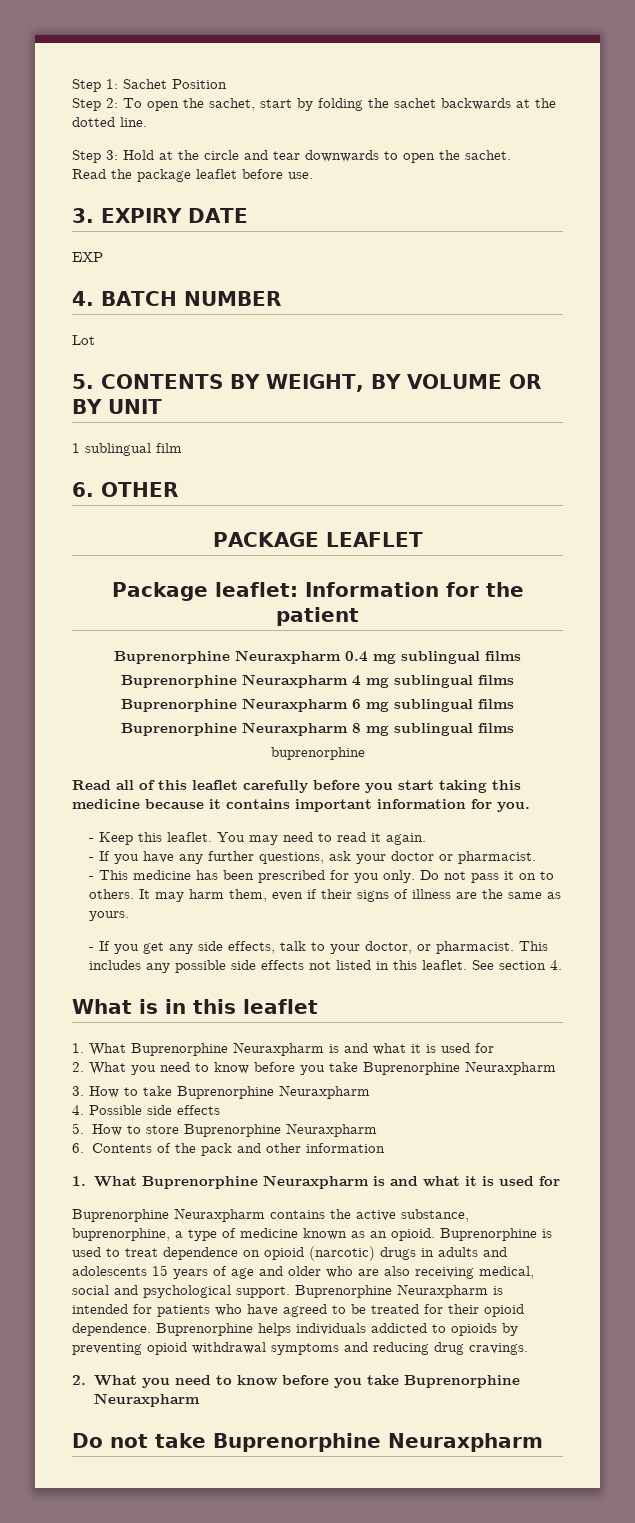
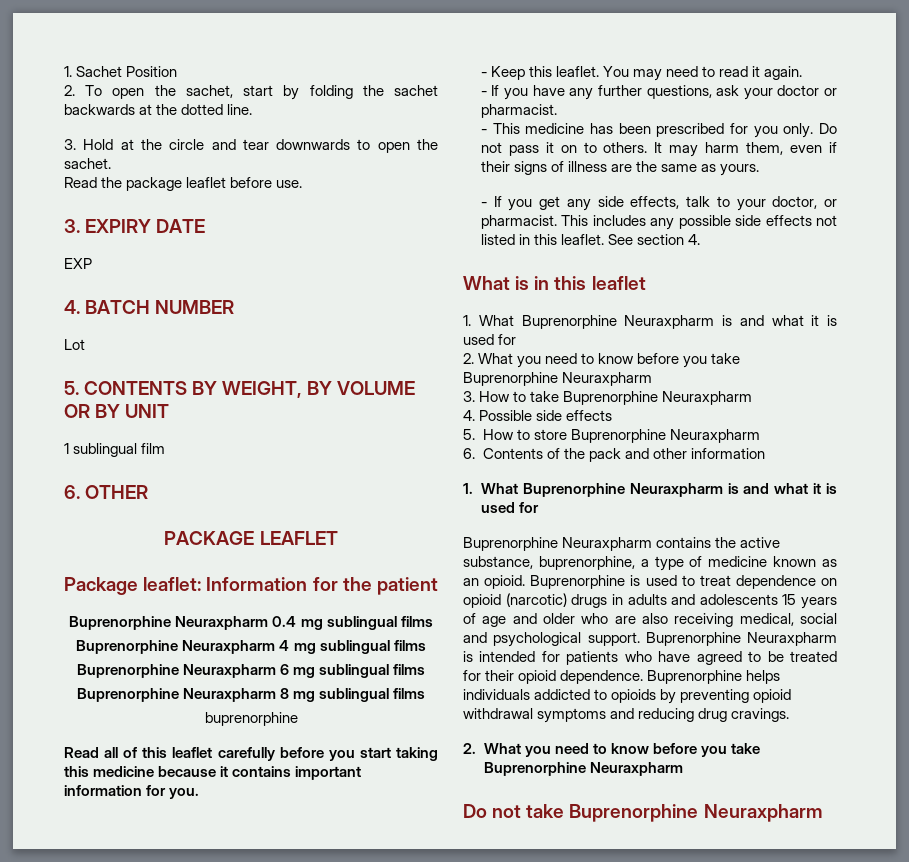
[72,79,118,92] Step 1: -> [64,66,72,77] 1.
[72,98,118,111] Step 2: -> [64,85,75,96] 2.
[72,150,118,163] Step 3: -> [64,139,76,150] 3.

